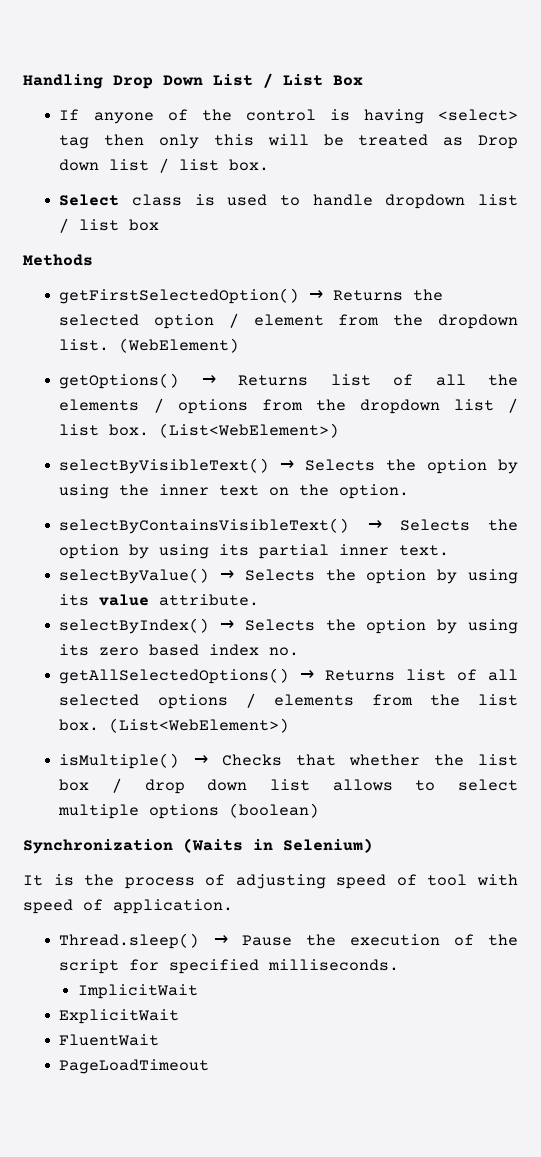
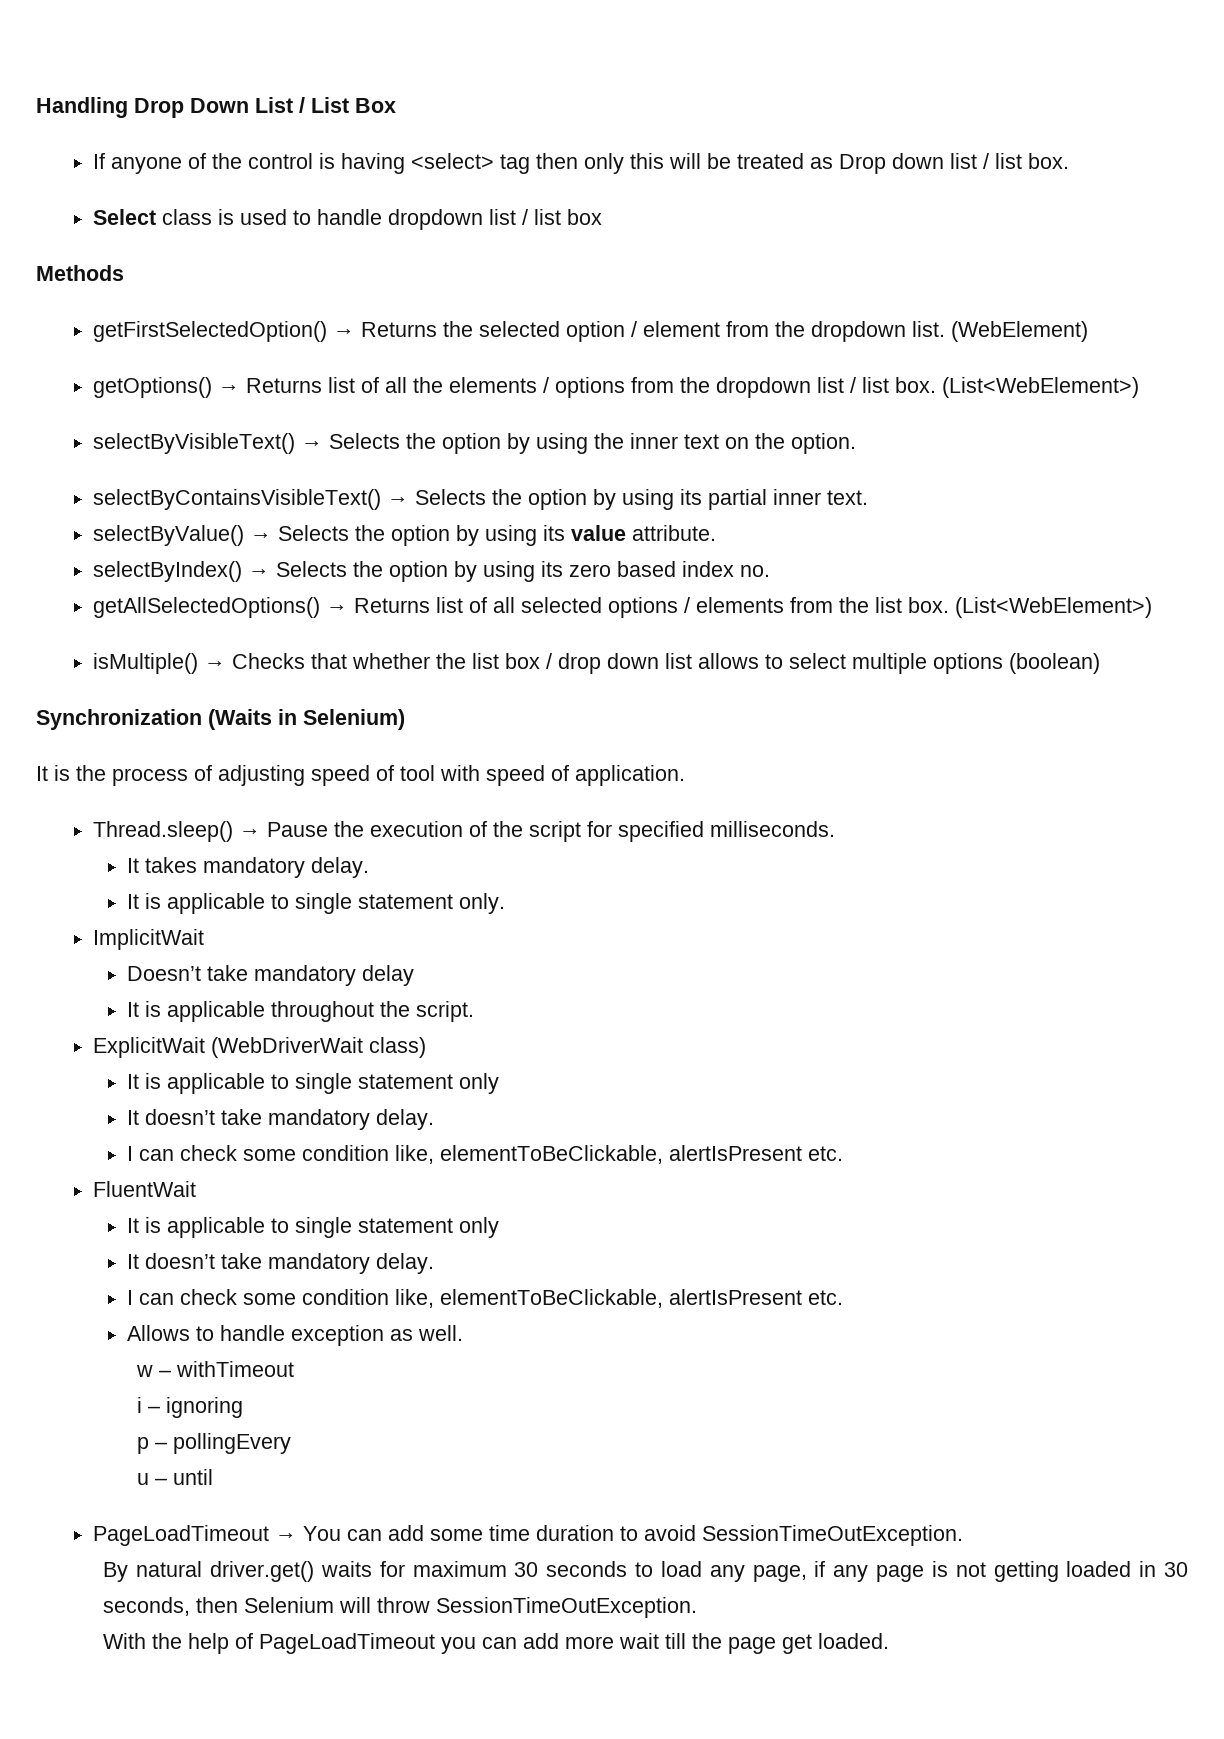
[77,984,198,999] [59,1009,180,1024] [59,1034,160,1046] [59,1059,210,1074] ImplicitWait // ExplicitWait // FluentWait // PageLoadTimeout -> [127,857,370,878] [127,893,506,914] [93,929,205,950] [127,965,415,986] [127,1001,475,1022] [93,1037,427,1058] [127,1073,500,1094] [127,1109,435,1130] [127,1145,844,1164] [93,1181,197,1197] [127,1217,500,1238] [127,1253,435,1274] [127,1289,844,1308] [127,1325,464,1346] [136,1361,295,1377] [137,1397,244,1418] [137,1433,292,1454] [137,1469,214,1485] [93,1525,964,1546] [103,1561,1188,1582] [103,1597,698,1618] [103,1633,890,1654] It takes mandatory delay. // It is applicable to single statement only. // ImplicitWait // Doesn’t take mandatory delay // It is applicable throughout the script. // ExplicitWait (WebDriverWait class) // It is applicable to single statement only // It doesn’t take mandatory delay. // I can check some condition like, elementToBeClickable, alertIsPresent etc. // FluentWait // It is applicable to single statement only // It doesn’t take mandatory delay. // I can check some condition like, elementToBeClickable, alertIsPresent etc. // Allows to handle exception as well. // w – withTimeout // i – ignoring // p – pollingEvery // u – until // PageLoadTimeout → You can add some time duration to avoid SessionTimeOutException. // By natural driver.get() waits for maximum 30 seconds to load any page, if any page is not getting loaded in 30 seconds, then Selenium will throw SessionTimeOutException. // With the help of PageLoadTimeout you can add more wait till the page get loaded.

